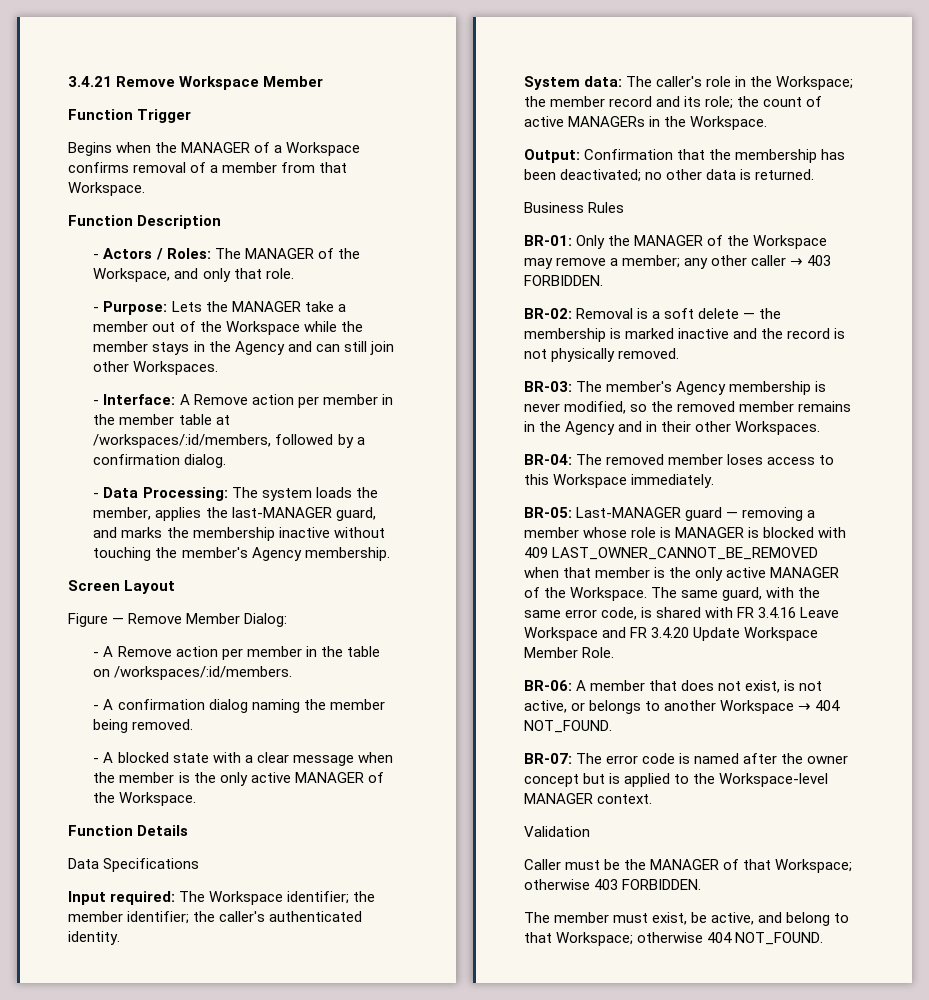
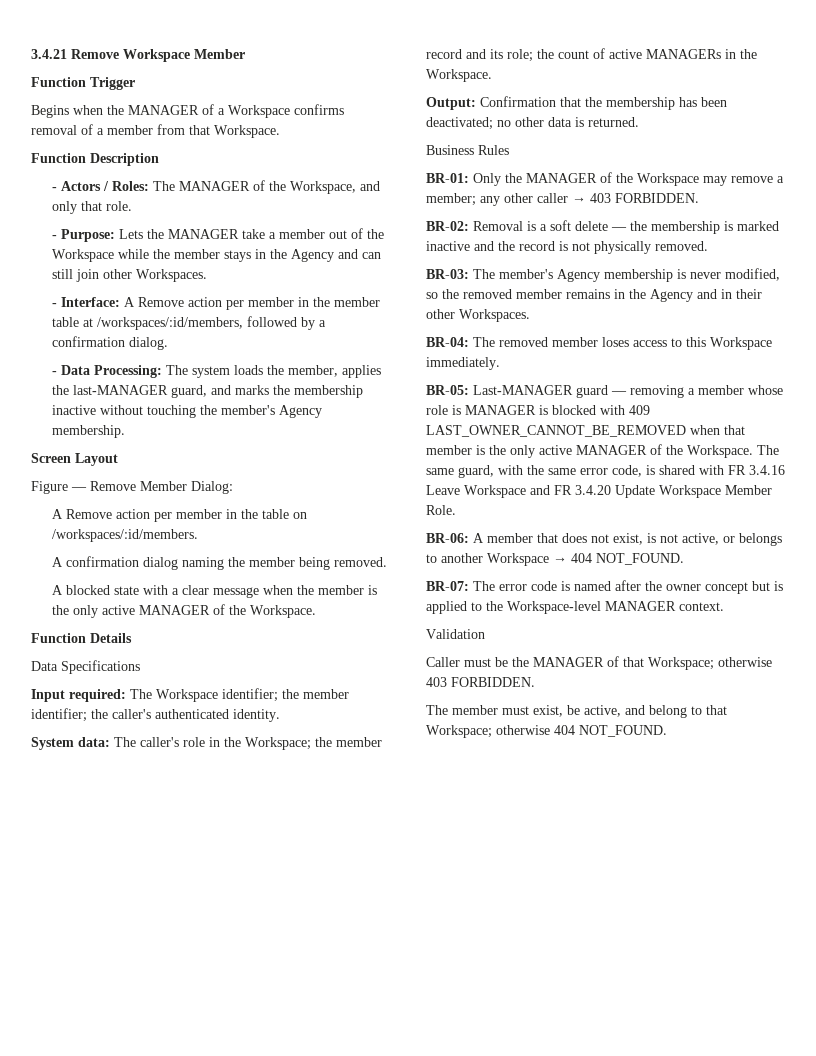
[93,652,100,657] - -> (233, 487) none
[93,705,100,710] - -> (198, 535) none
[93,758,100,763] - -> (387, 562) none

